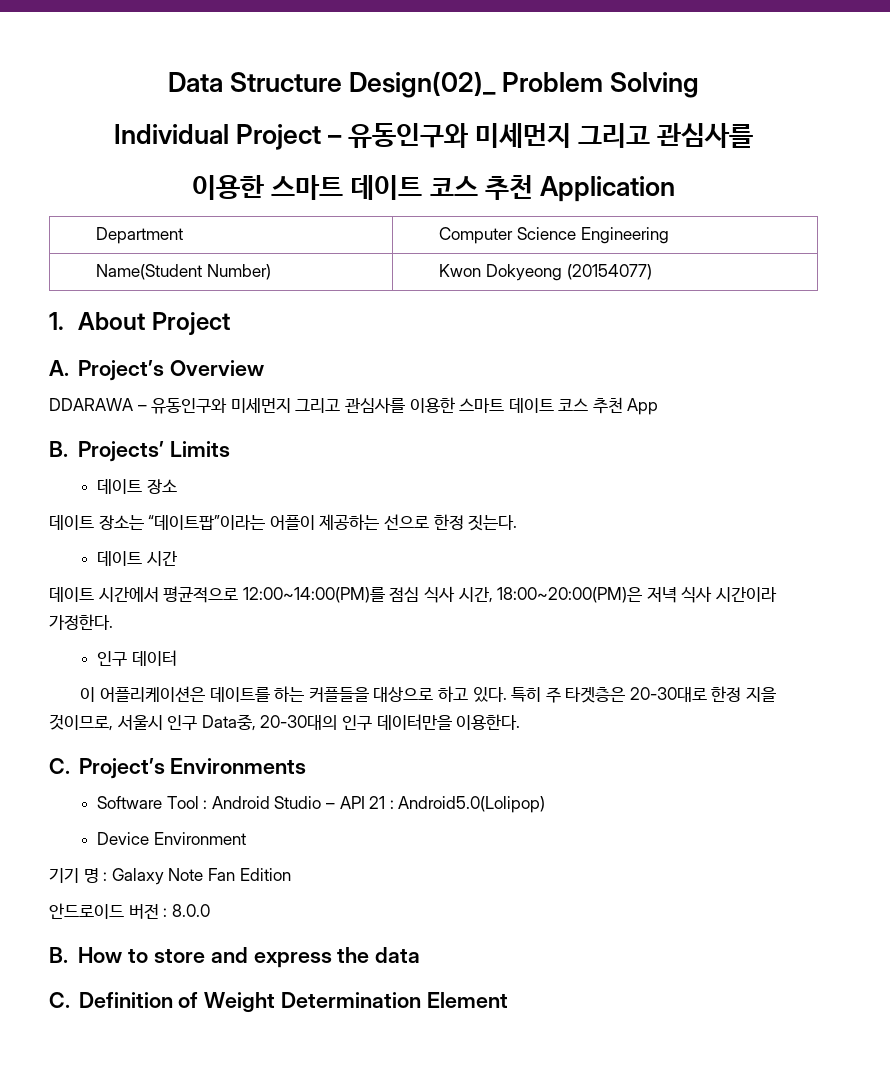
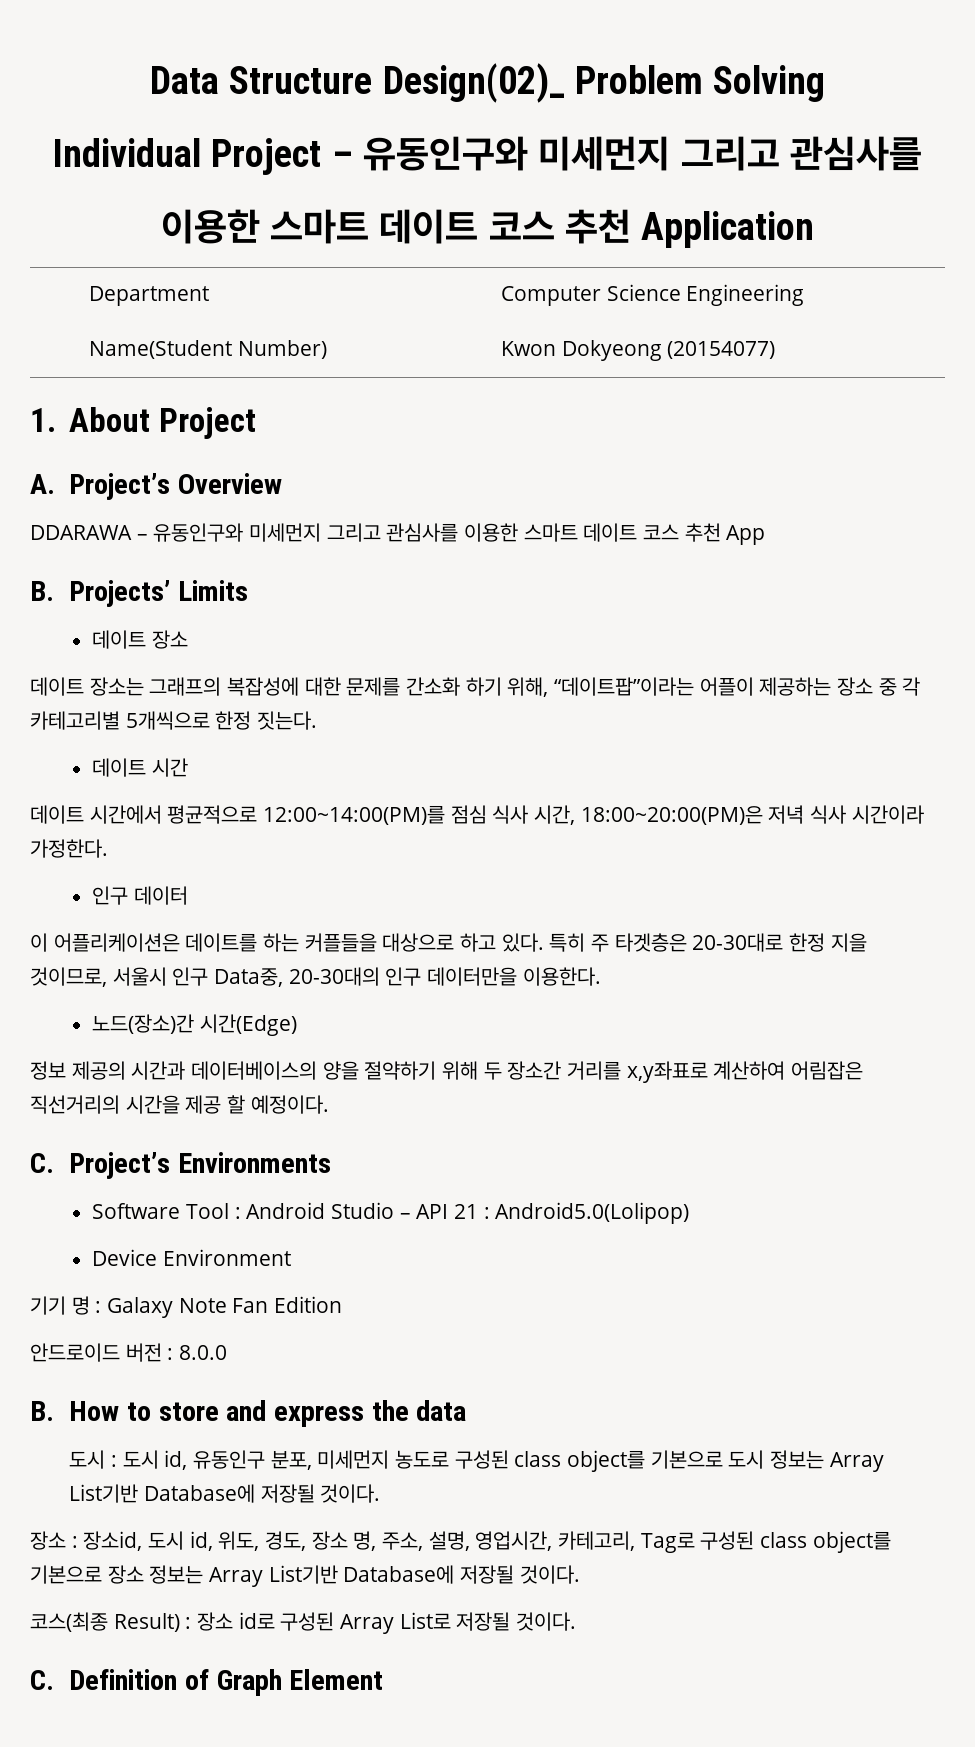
[148,514,429,530] “데이트팝”이라는 어플이 제공하는 선으로 -> [149,677,921,697] [30,711,210,730] 그래프의 복잡성에 대한 문제를 간소화 하기 위해, “데이트팝”이라는 어플이 제공하는 장소 중 각 카테고리별 5개씩으로
(521, 722) none -> [92,1014,298,1036] [30,1061,864,1083] [30,1095,329,1114] // 노드(장소)간 시간(Edge) // 정보 제공의 시간과 데이터베이스의 양을 절약하기 위해 두 장소간 거리를 x,y좌표로 계산하여 어림잡은 직선거리의 시간을 제공 할 예정이다.
(421, 955) none -> [69,1450,884,1472] [69,1484,381,1503] [30,1531,891,1553] [30,1565,580,1587] [30,1612,577,1634] // 도시 : 도시 id, 유동인구 분포, 미세먼지 농도로 구성된 class object를 기본으로 도시 정보는 Array List기반 Database에 저장될 것이다. // 장소 : 장소id, 도시 id, 위도, 경도, 장소 명, 주소, 설명, 영업시간, 카테고리, Tag로 구성된 class object를 기본으로 장소 정보는 Array List기반 Database에 저장될 것이다. // 코스(최종 Result) : 장소 id로 구성된 Array List로 저장될 것이다.
[204,992,421,1013] Weight Determination -> [216,1669,282,1696] Graph

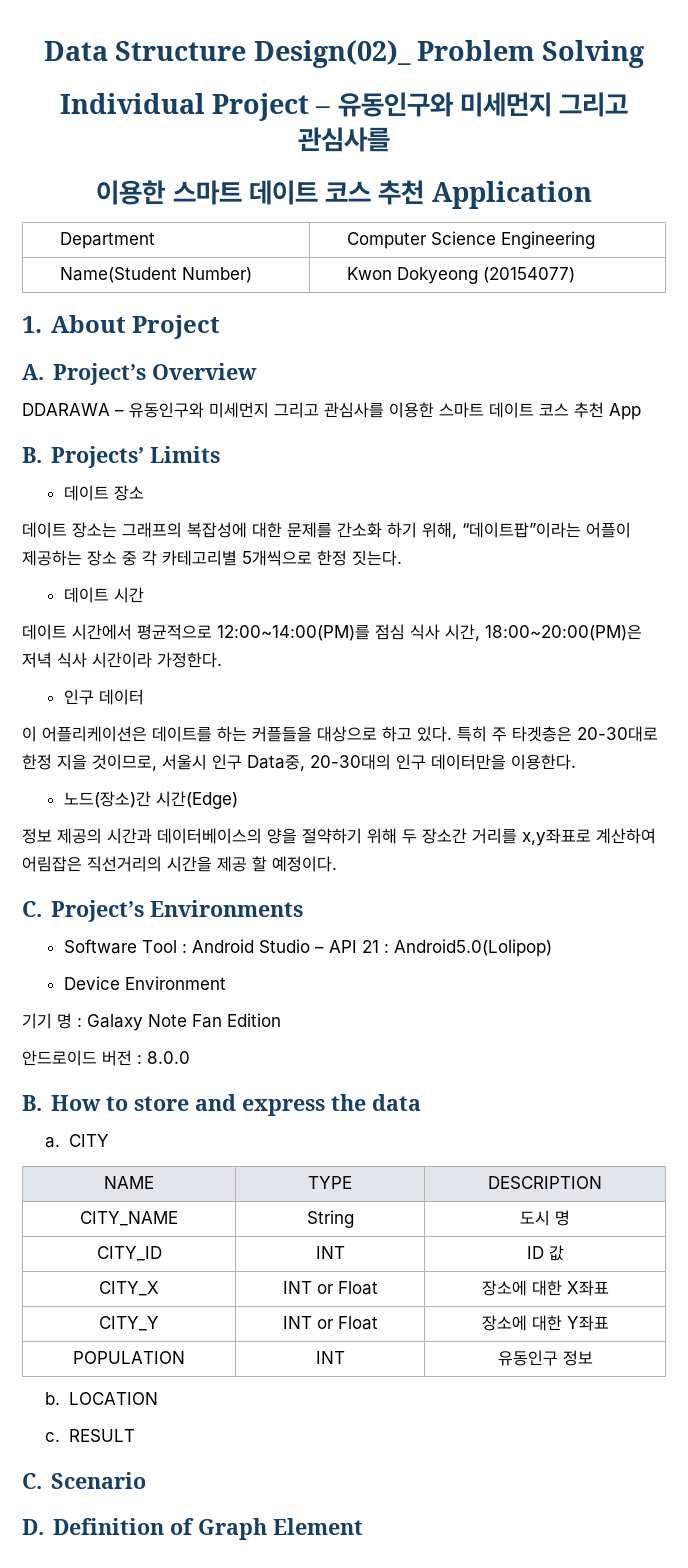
[69,1450,884,1472] [69,1484,381,1503] [30,1531,891,1553] [30,1565,580,1587] [30,1612,577,1634] [30,1670,54,1690] 도시 : 도시 id, 유동인구 분포, 미세먼지 농도로 구성된 class object를 기본으로 도시 정보는 Array List기반 Database에 저장될 것이다. // 장소 : 장소id, 도시 id, 위도, 경도, 장소 명, 주소, 설명, 영업시간, 카테고리, Tag로 구성된 class object를 기본으로 장소 정보는 Array List기반 Database에 저장될 것이다. // 코스(최종 Result) : 장소 id로 구성된 Array List로 저장될 것이다. // C. -> [45,1134,109,1148] [104,1176,154,1189] [308,1176,352,1189] [488,1176,602,1189] [80,1211,178,1226] [306,1210,354,1228] [520,1210,570,1226] [96,1246,162,1261] [315,1246,345,1259] [526,1245,564,1261] [99,1281,159,1296] [282,1281,378,1295] [481,1280,609,1296] [99,1316,159,1331] [282,1316,378,1330] [481,1315,609,1331] [73,1351,185,1364] [315,1351,345,1364] [497,1350,593,1366] [45,1392,158,1405] [45,1429,135,1442] [22,1472,146,1489] [22,1519,44,1535] a. CITY // NAME | TYPE | DESCRIPTION // CITY_NAME | String | 도시 명 // CITY_ID | INT | ID 값 // CITY_X | INT or Float | 장소에 대한 X좌표 // CITY_Y | INT or Float | 장소에 대한 Y좌표 // POPULATION | INT | 유동인구 정보 // b. LOCATION // c. RESULT // C. Scenario // D.

